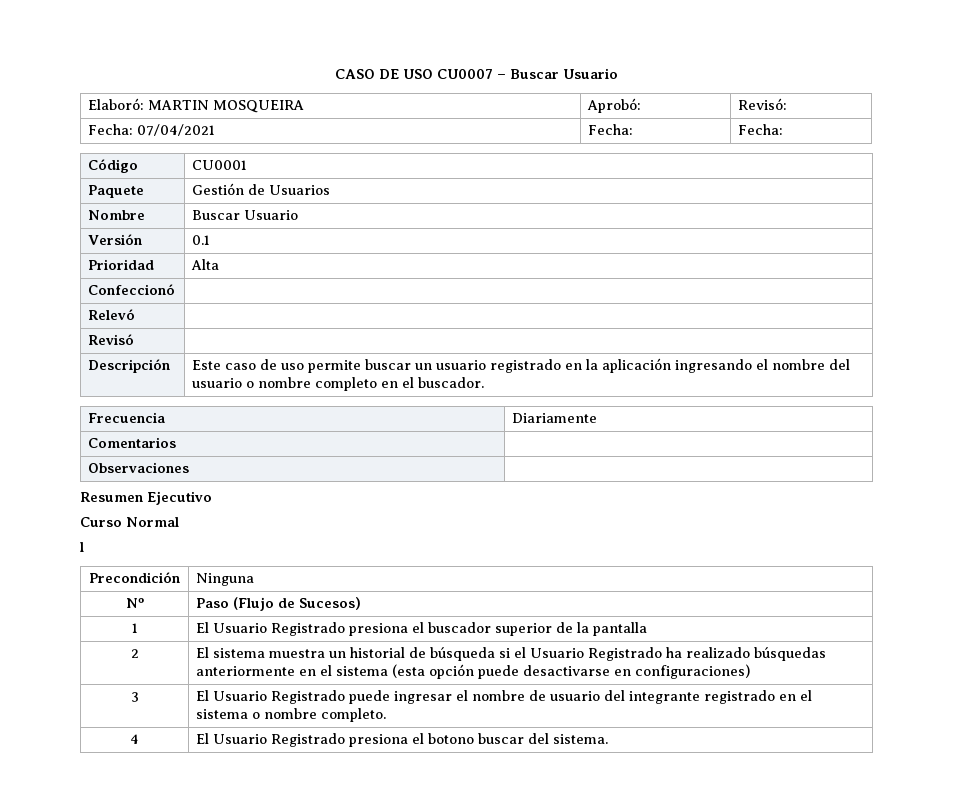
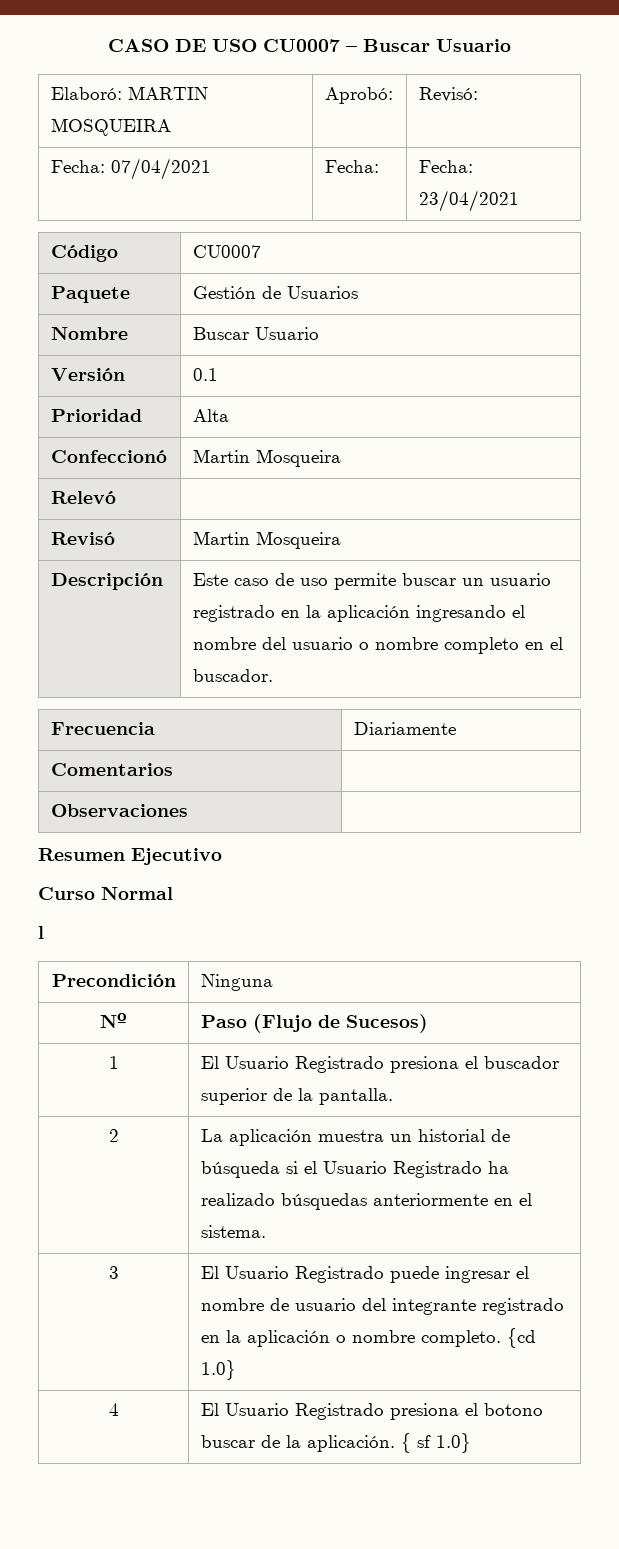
(784, 129) none -> [418,190,519,212] 23/04/2021
[192,160,248,170] CU0001 -> [192,245,261,258] CU0007
(176, 289) none -> [192,449,341,467] Martin Mosqueira
(135, 339) none -> [192,531,341,549] Martin Mosqueira
[593,622,648,636] pantalla -> [318,1088,393,1105] pantalla.
[196,647,266,658] El sistema -> [200,1129,312,1146] La aplicación
[336,664,751,679] sistema (esta opción puede desactivarse en configuraciones) -> [200,1225,266,1238] sistema.
[800,690,813,701] [196,709,249,719] el sistema -> [225,1330,330,1347] la aplicación
(387, 715) none -> [506,1328,536,1348] [200,1360,236,1380] {cd 1.0}
[528,733,609,744] del sistema. -> [260,1433,471,1453] de la aplicación. { sf 1.0}

